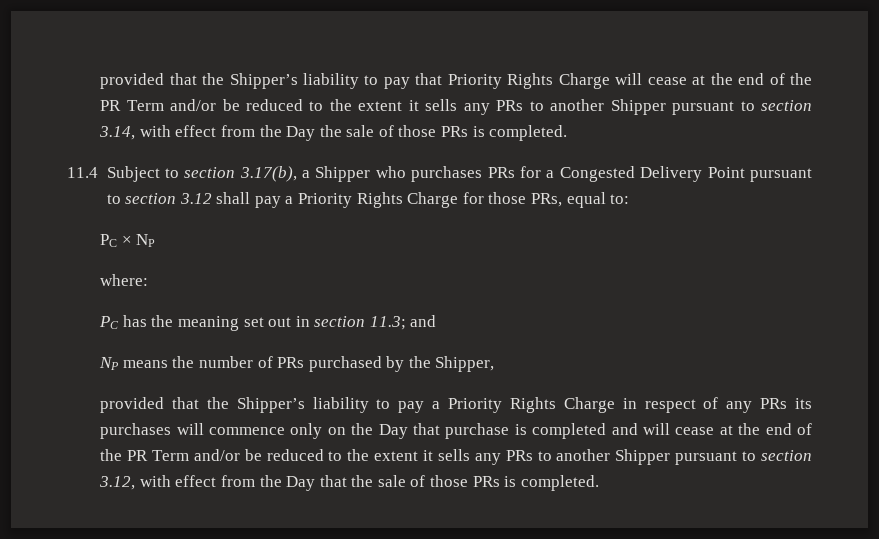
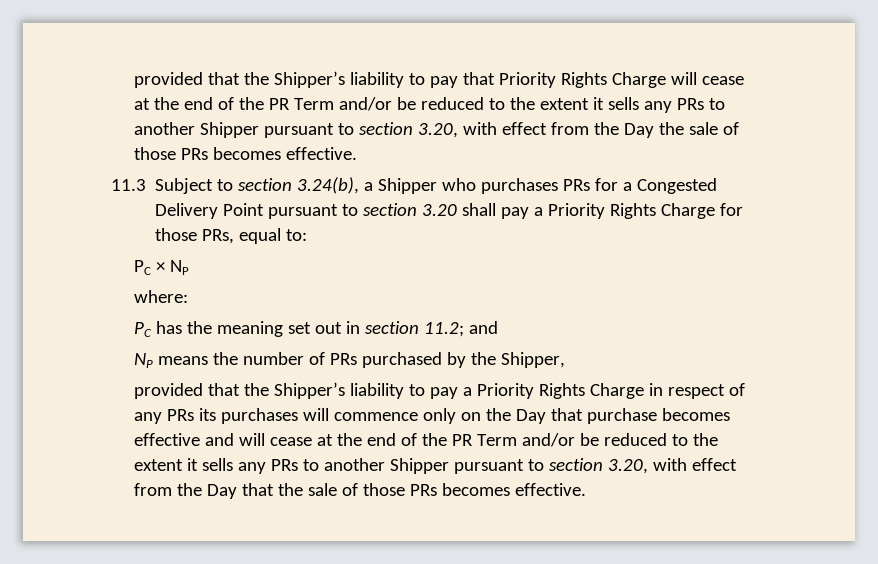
[99,126,136,140] 3.14, -> [417,123,458,138] 3.20,
[472,125,568,141] [67,167,98,178] is completed. // 11.4 -> [212,147,357,160] [111,179,146,191] becomes effective. // 11.3
[239,166,297,182] 3.17(b), -> [297,177,360,194] 3.24(b),
[179,193,212,204] 3.12 -> [422,204,458,216] 3.20
[369,316,406,330] 11.3; -> [423,322,464,337] 11.2;
[514,423,607,439] is completed -> [661,408,730,421] [133,433,200,446] becomes effective
[99,476,136,490] 3.12, -> [607,459,648,474] 3.20,
[504,475,599,491] is completed. -> [441,483,586,496] becomes effective.

